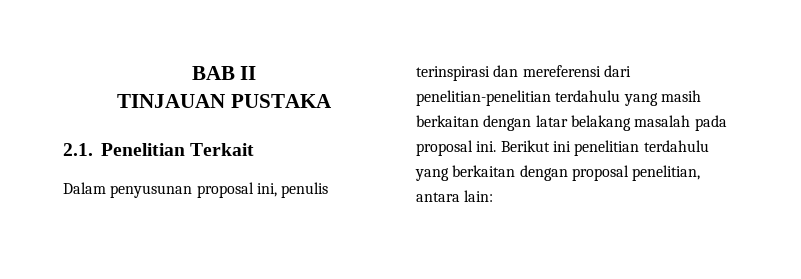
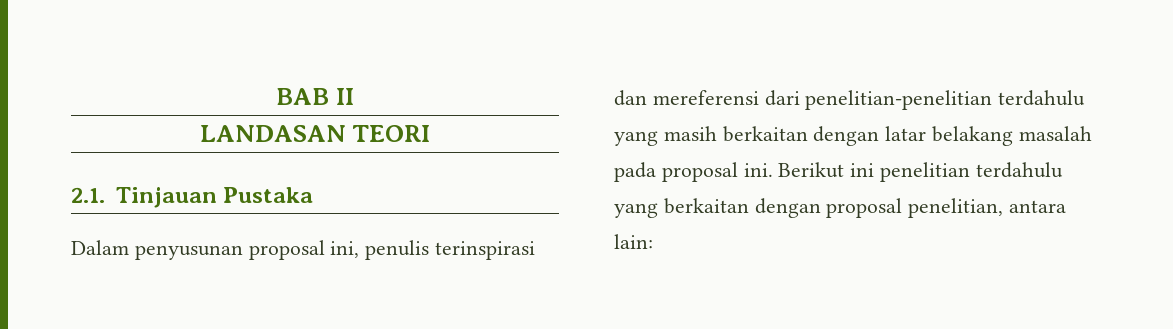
[117,94,332,108] TINJAUAN PUSTAKA -> [199,125,431,142] LANDASAN TEORI
[101,143,255,156] Penelitian Terkait -> [115,187,314,208] Tinjauan Pustaka

